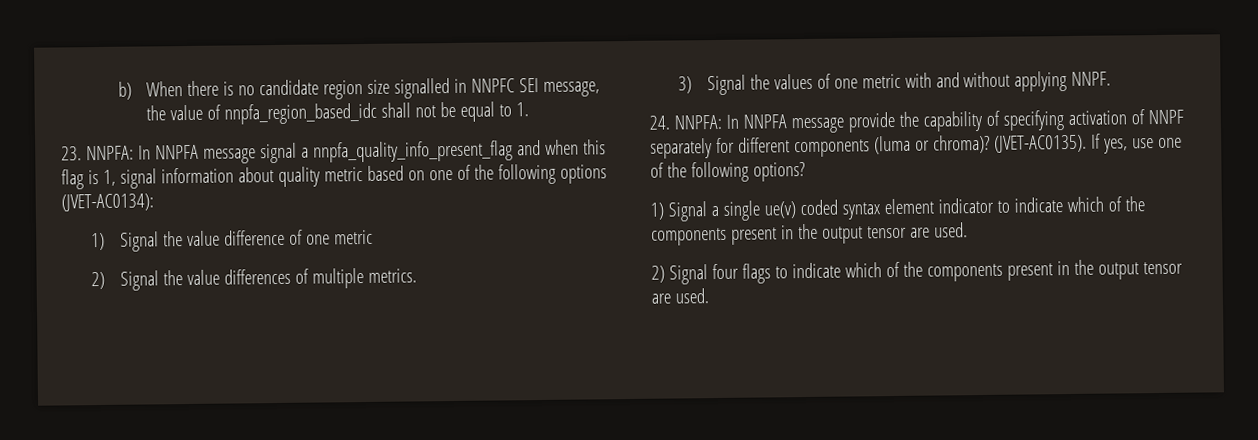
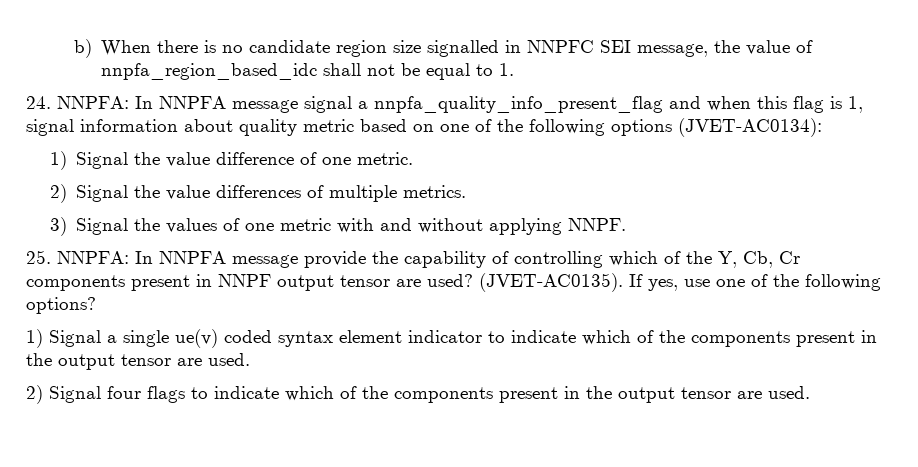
[61,146,82,161] 23. -> [26,96,51,109] 24.
[333,229,373,245] metric -> [357,152,414,165] metric.
[649,115,670,130] 24. -> [26,250,51,264] 25.
[1002,109,1184,131] [650,134,990,159] specifying activation of NNPF separately for different components (luma or chroma)? -> [514,251,800,268] [26,274,473,291] controlling which of the Y, Cb, Cr components present in NNPF output tensor are used?

